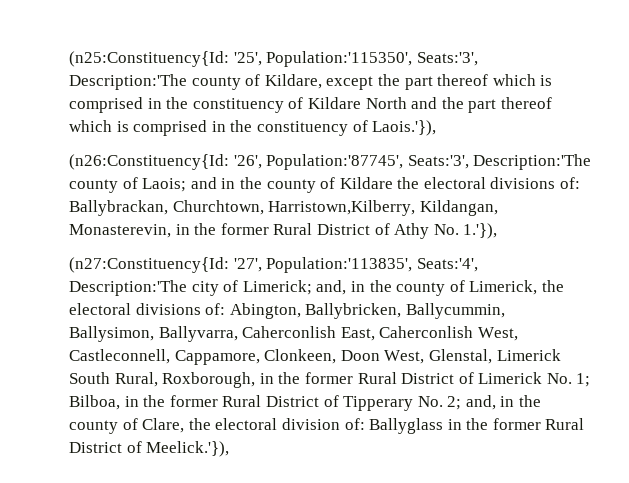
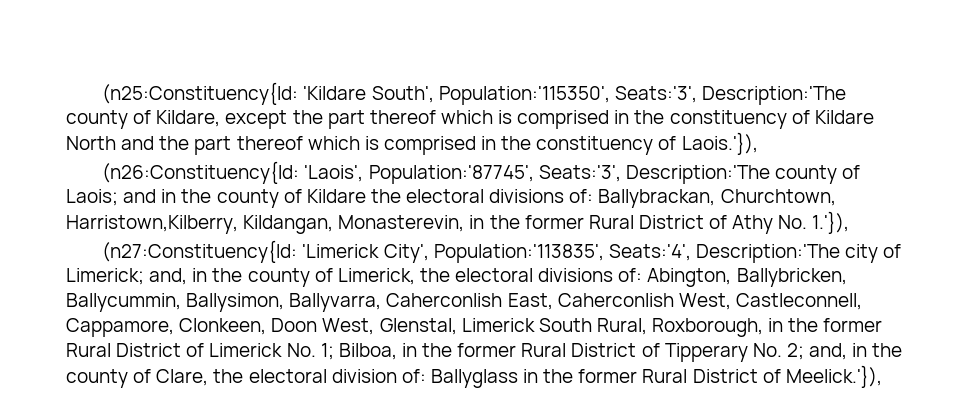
[233,52,262,66] '25', -> [303,86,434,103] 'Kildare South',
[233,155,262,169] '26', -> [304,165,364,182] 'Laois',
[233,258,262,272] '27', -> [302,244,429,263] 'Limerick City',

